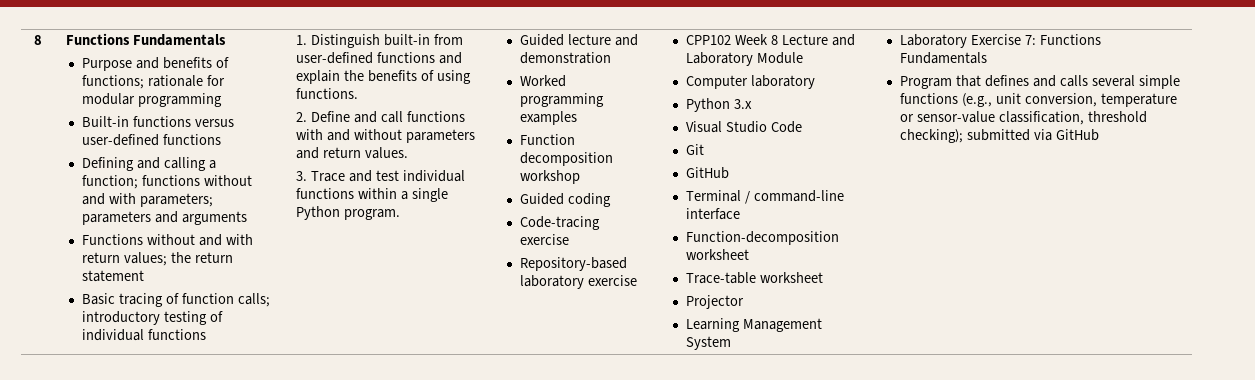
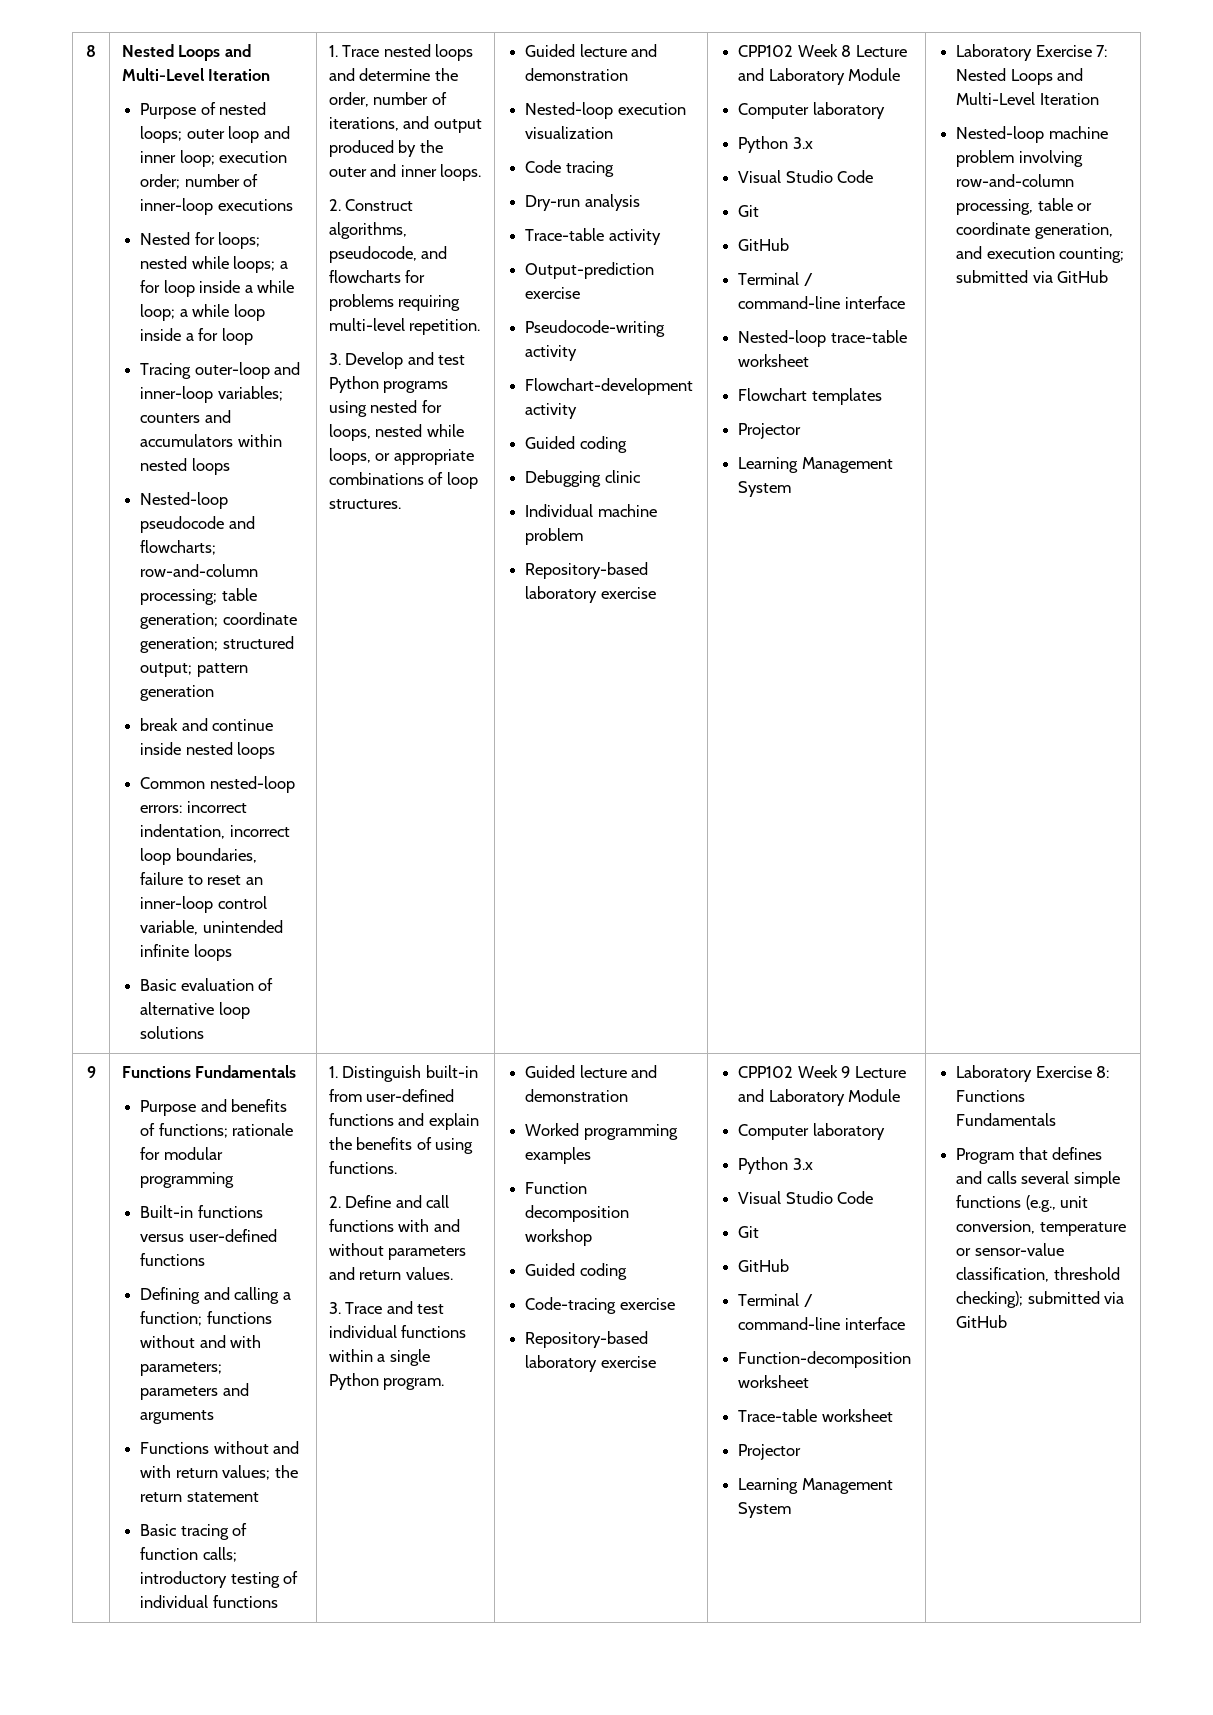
[34,35,42,45] 8 -> [86,45,96,57] [122,44,251,61] [122,68,271,81] [140,102,267,119] [140,126,290,143] [140,150,288,167] [140,174,259,189] [140,198,293,215] [140,232,261,249] [140,256,288,273] [140,280,294,297] [140,304,265,321] [140,328,253,345] [140,362,301,379] [140,386,283,403] [140,410,231,423] [140,434,282,447] [140,458,230,475] [140,492,229,509] [140,516,255,533] [140,540,217,555] [140,564,259,577] [140,588,257,605] [140,612,297,629] [140,636,294,653] [140,663,248,677] [140,685,215,701] [140,718,274,731] [140,742,276,759] [140,776,295,793] [140,801,247,813] [140,824,290,839] [140,848,257,865] [140,872,263,885] [140,896,267,913] [140,920,283,935] [140,944,232,961] [140,978,274,991] [140,1002,250,1019] [140,1026,205,1039] [329,44,474,61] [329,68,458,81] [329,92,447,107] [329,116,482,133] [329,140,443,157] [329,164,482,181] [329,199,414,211] [329,222,408,239] [329,246,448,263] [329,270,426,283] [329,294,461,311] [329,318,481,335] [329,352,466,369] [329,376,449,393] [329,400,442,417] [329,424,464,441] [329,448,474,465] [329,472,478,489] [329,499,402,509] [525,44,658,57] [525,68,629,81] [525,102,686,119] [525,126,614,139] [525,160,614,177] [525,194,640,211] [525,228,661,245] [525,262,655,279] [525,287,581,299] [525,320,666,337] [525,345,578,361] [525,378,694,395] [525,403,578,419] [525,436,627,453] [525,470,641,487] [525,504,657,517] [525,528,584,545] [525,562,649,579] [525,586,656,603] [738,44,907,57] [738,68,901,85] [738,102,885,119] [738,136,813,153] [738,170,874,183] [738,205,760,217] [738,238,790,251] [738,272,813,286] [738,296,905,309] [738,330,907,347] [738,354,810,367] [738,388,882,405] [738,423,802,439] [738,457,893,473] [738,481,792,497] [956,44,1108,61] [956,68,1084,85] [956,92,1099,105] [956,126,1108,143] [956,150,1083,167] [956,174,1075,187] [956,198,1093,215] [956,222,1113,239] [956,246,1125,263] [956,270,1109,283] [86,1066,96,1078] 8 | Nested Loops and Multi-Level Iteration // Purpose of nested loops; outer loop and inner loop; execution order; number of inner-loop executions // Nested for loops; nested while loops; a for loop inside a while loop; a while loop inside a for loop // Tracing outer-loop and inner-loop variables; counters and accumulators within nested loops // Nested-loop pseudocode and flowcharts; row-and-column processing; table generation; coordinate generation; structured output; pattern generation // break and continue inside nested loops // Common nested-loop errors: incorrect indentation, incorrect loop boundaries, failure to reset an inner-loop control variable, unintended infinite loops // Basic evaluation of alternative loop solutions | 1. Trace nested loops and determine the order, number of iterations, and output produced by the outer and inner loops. // 2. Construct algorithms, pseudocode, and flowcharts for problems requiring multi-level repetition. // 3. Develop and test Python programs using nested for loops, nested while loops, or appropriate combinations of loop structures. | Guided lecture and demonstration // Nested-loop execution visualization // Code tracing // Dry-run analysis // Trace-table activity // Output-prediction exercise // Pseudocode-writing activity // Flowchart-development activity // Guided coding // Debugging clinic // Individual machine problem // Repository-based laboratory exercise | CPP102 Week 8 Lecture and Laboratory Module // Computer laboratory // Python 3.x // Visual Studio Code // Git // GitHub // Terminal / command-line interface // Nested-loop trace-table worksheet // Flowchart templates // Projector // Learning Management System | Laboratory Exercise 7: Nested Loops and Multi-Level Iteration // Nested-loop machine problem involving row-and-column processing, table or coordinate generation, and execution counting; submitted via GitHub // 9
[770,35,778,45] 8 -> [841,1066,851,1078] 9
[1024,35,1036,45] 7: -> [1096,1066,1110,1078] 8:

